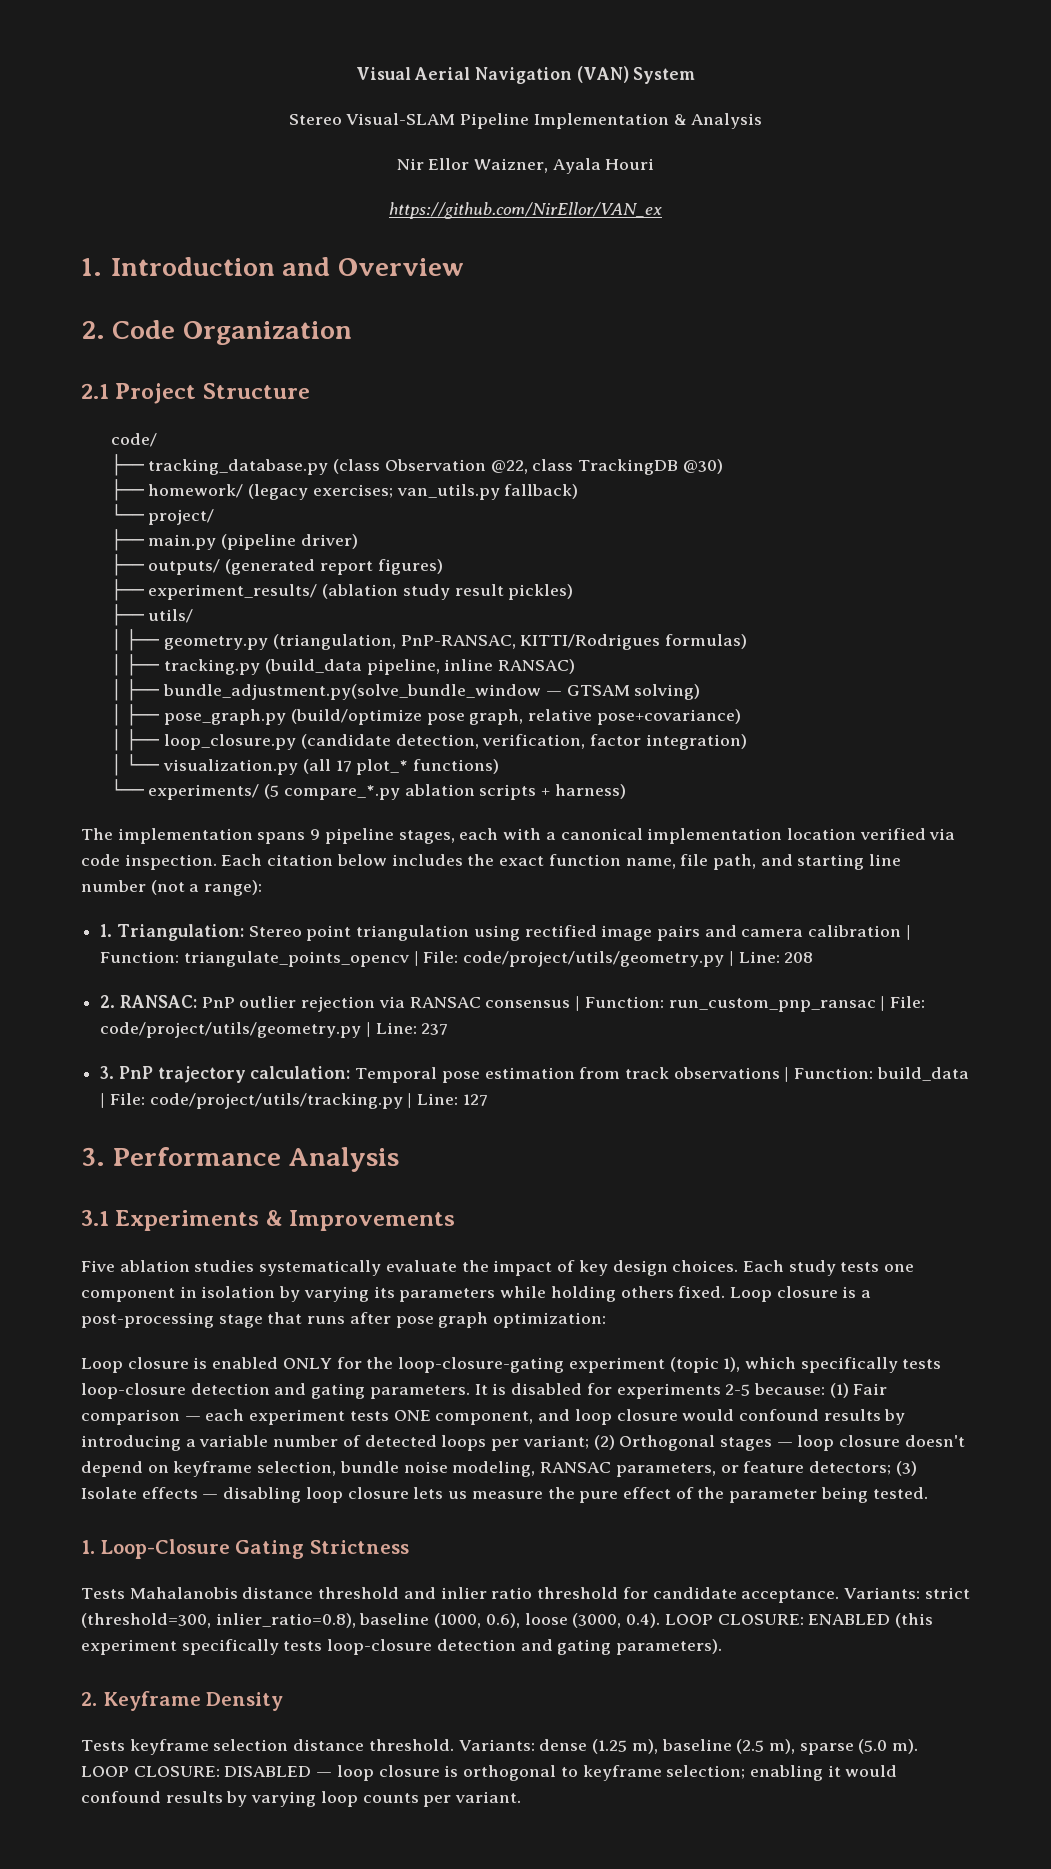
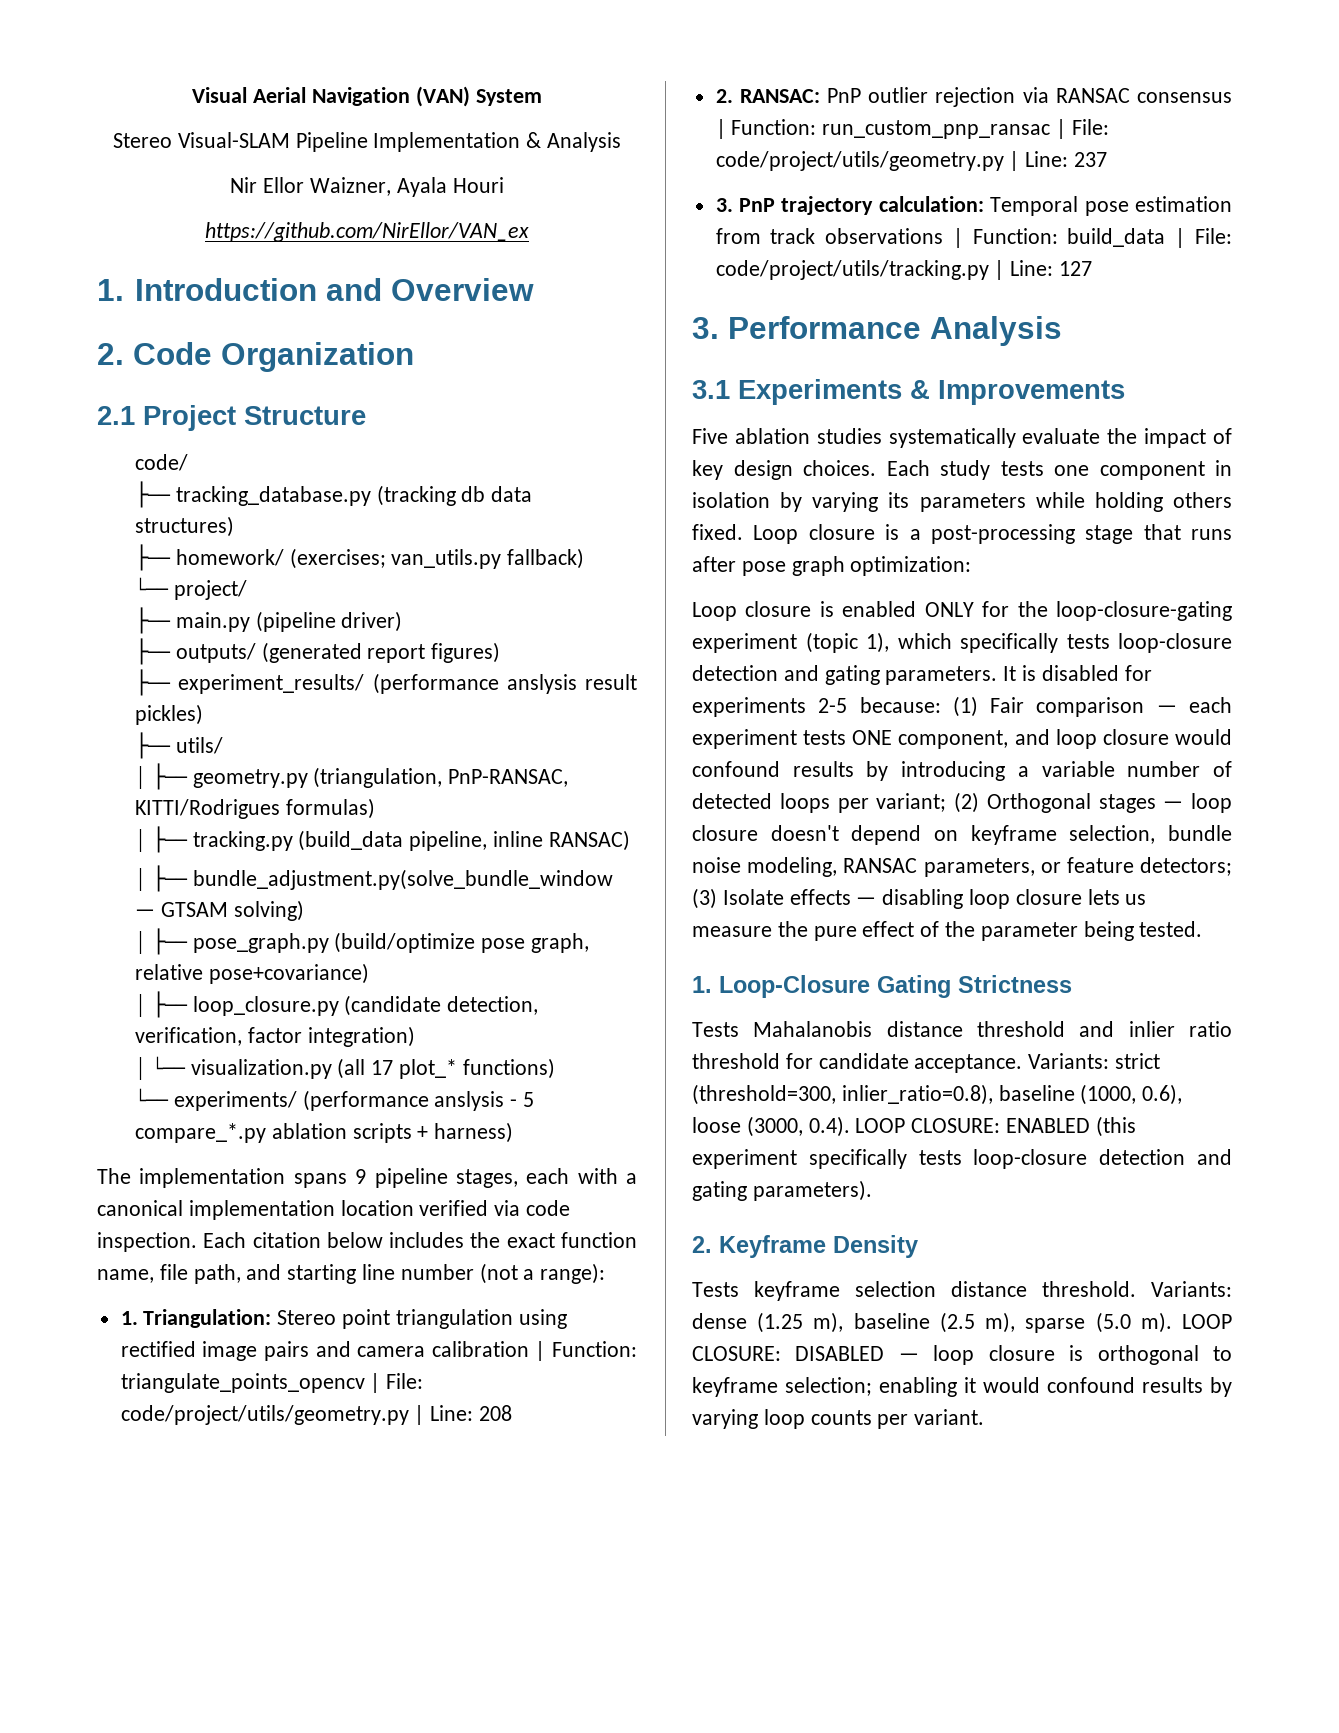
[333,459,723,475] (class Observation @22, class TrackingDB @30) -> [376,485,533,506] [134,516,234,537] (tracking db data structures)
[248,484,393,500] (legacy exercises; -> [289,548,386,569] (exercises;
[322,584,450,600] (ablation study -> [372,673,577,694] (performance anslysis
[264,784,280,799] (5 -> [302,1090,535,1111] (performance anslysis - 5

